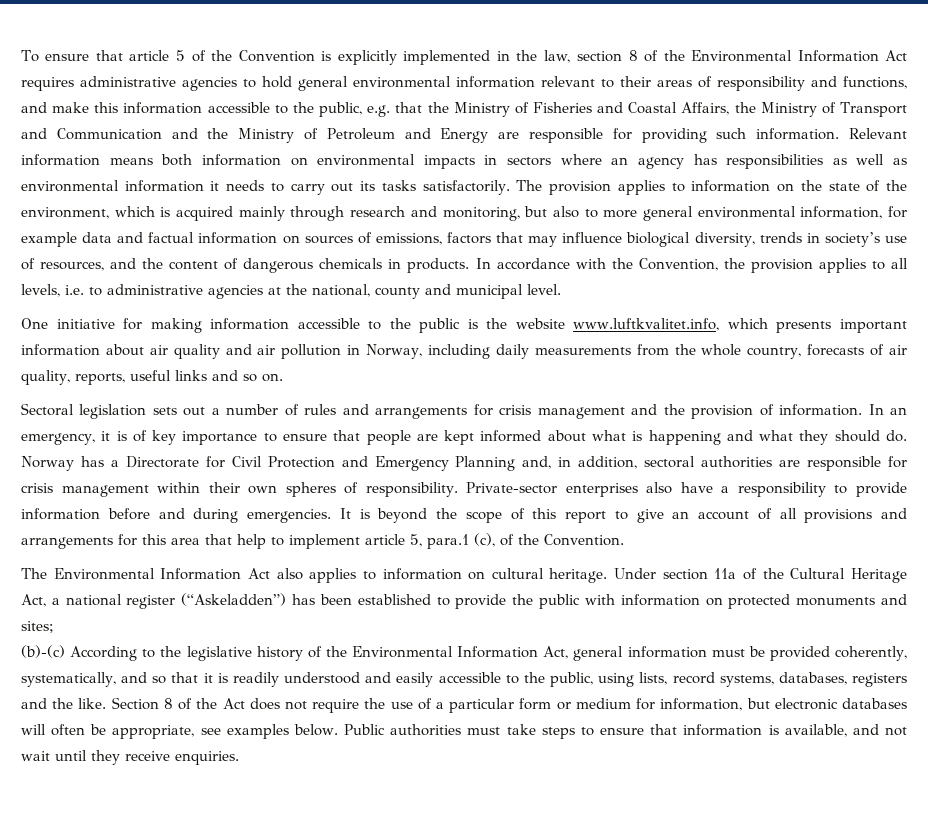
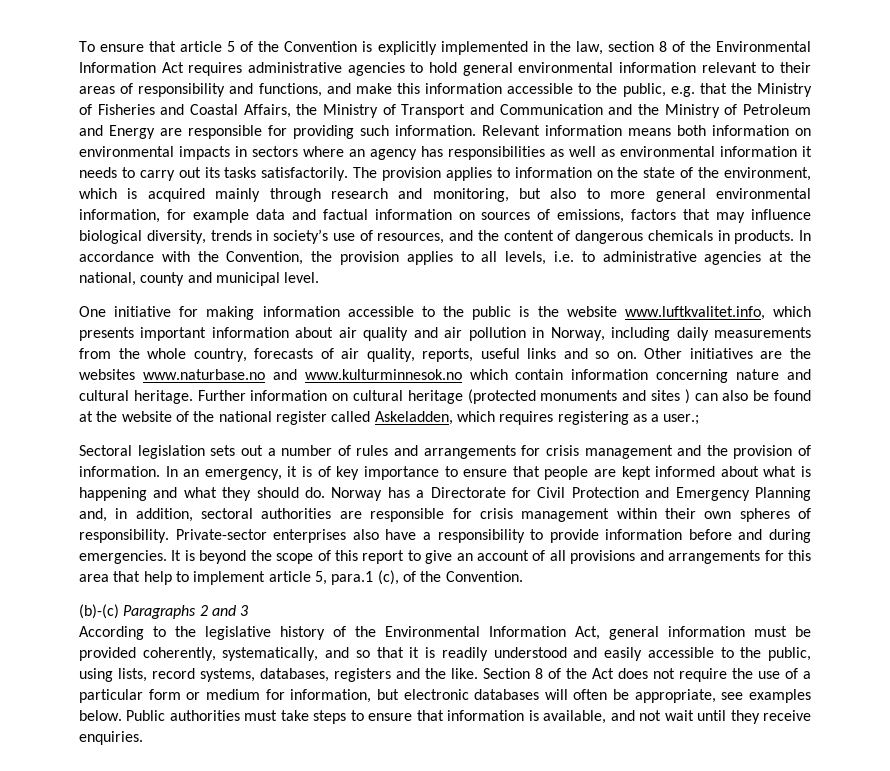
(283, 377) none -> [644,348,811,359] [79,369,812,383] [79,389,811,404] [79,411,700,425] Other initiatives are the websites www.naturbase.no and www.kulturminnesok.no which contain information concerning nature and cultural heritage. Further information on cultural heritage (protected monuments and sites ) can also be found at the website of the national register called Askeladden, which requires registering as a user.;
[21,568,907,583] [21,593,908,609] [21,621,54,633] [21,645,65,658] The Environmental Information Act also applies to information on cultural heritage. Under section 11a of the Cultural Heritage Act, a national register (“Askeladden”) has been established to provide the public with information on protected monuments and sites; // (b)-(c) -> [79,604,249,619] (b)-(c) Paragraphs 2 and 3 //

